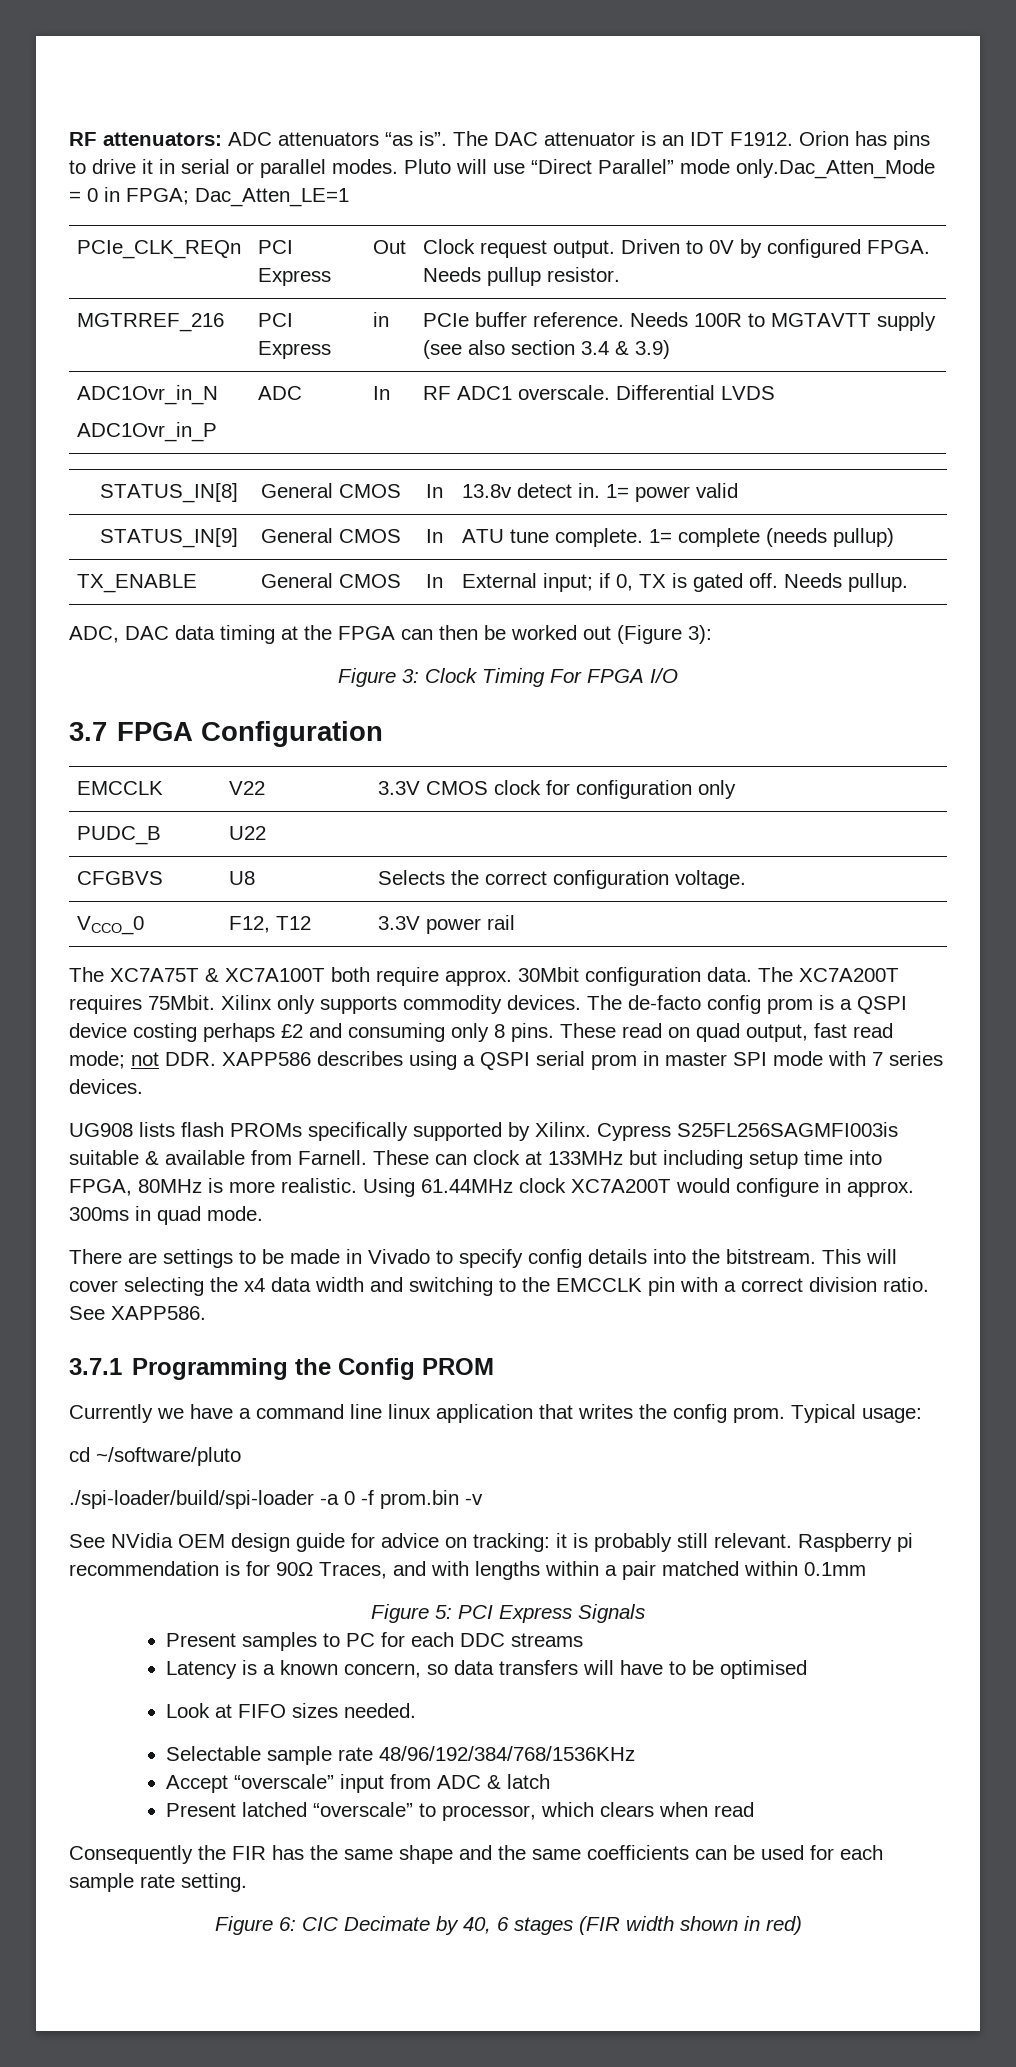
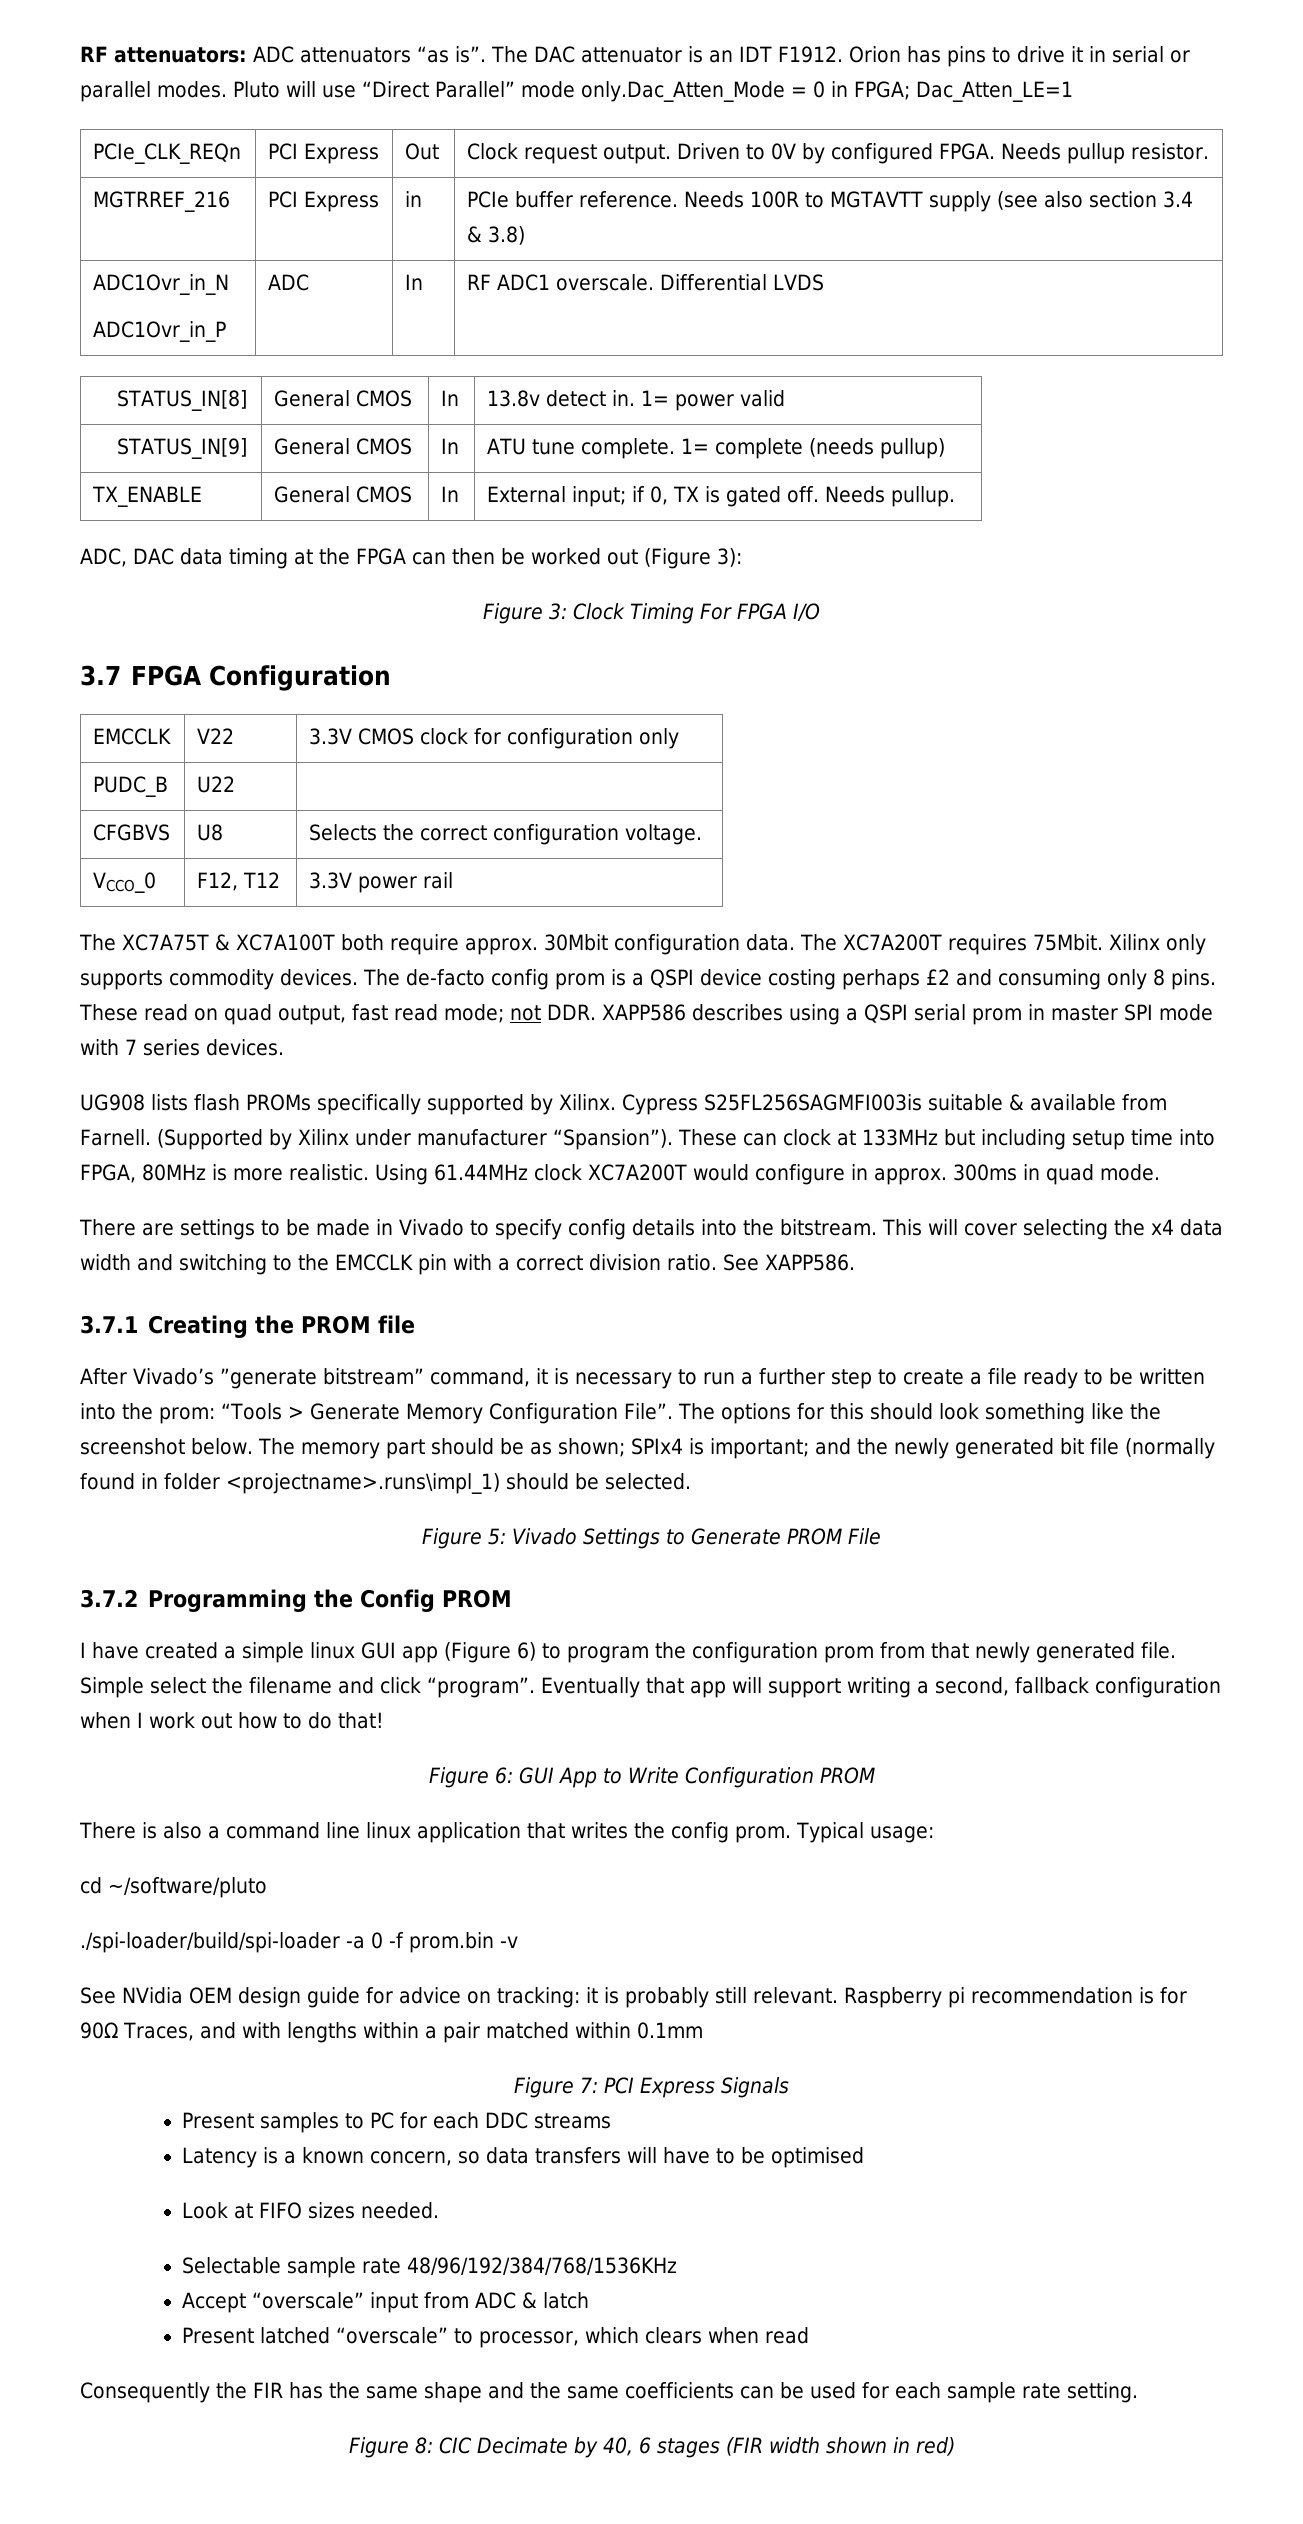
[635,340,671,359] 3.9) -> [488,226,526,245] 3.8)
(367, 1157) none -> [156,1129,673,1150] (Supported by Xilinx under manufacturer “Spansion”).
[132,1358,495,1380] [69,1404,233,1423] Programming the Config PROM // Currently we have -> [148,1315,416,1338] [80,1368,1205,1389] [80,1403,1161,1424] [80,1438,1215,1459] [80,1473,691,1494] [422,1528,881,1549] [80,1589,513,1612] [80,1642,1176,1663] [80,1677,1221,1698] [80,1712,384,1729] [428,1767,875,1788] [79,1822,202,1839] Creating the PROM file // After Vivado’s ”generate bitstream” command, it is necessary to run a further step to create a file ready to be written into the prom: “Tools > Generate Memory Configuration File”. The options for this should look something like the screenshot below. The memory part should be as shown; SPIx4 is important; and the newly generated bit file (normally found in folder <projectname>.runs\impl_1) should be selected. // Figure 5: Vivado Settings to Generate PROM File // 3.7.2 Programming the Config PROM // I have created a simple linux GUI app (Figure 6) to program the configuration prom from that newly generated file. Simple select the filename and click “program”. Eventually that app will support writing a second, fallback configuration when I work out how to do that! // Figure 6: GUI App to Write Configuration PROM // There is also
[435,1605,452,1619] 5: -> [580,2077,598,2093] 7:
[278,1917,296,1931] 6: -> [414,2437,433,2454] 8:

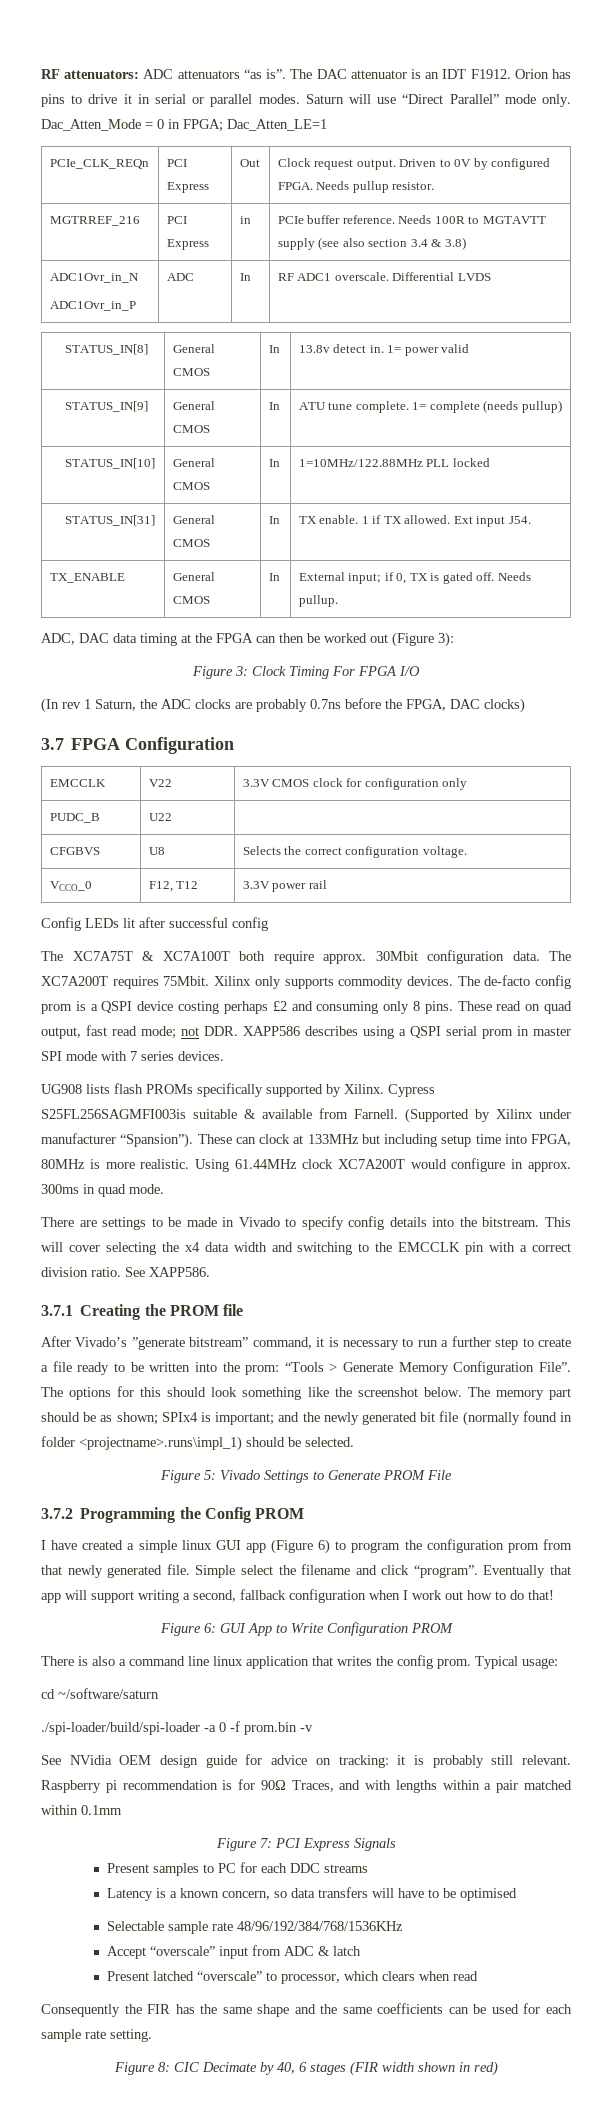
[233,81,280,98] Pluto -> [305,94,344,104] Saturn
[580,81,785,102] only.Dac_Atten_Mode -> [541,94,571,107] [41,119,141,131] only. Dac_Atten_Mode
(946, 448) none -> [64,458,155,469] [172,458,215,467] [172,482,210,490] [268,459,280,467] [298,458,490,467] [64,515,155,526] [172,515,215,524] [172,539,210,547] [268,516,280,524] [298,515,531,527] // STATUS_IN[10] | General CMOS | In | 1=10MHz/122.88MHz PLL locked // STATUS_IN[31] | General CMOS | In | TX enable. 1 if TX allowed. Ext input J54.
(820, 612) none -> [41,698,525,713] // (In rev 1 Saturn, the ADC clocks are probably 0.7ns before the FPGA, DAC clocks)
(454, 880) none -> [41,917,268,931] // Config LEDs lit after successful config
[108,1877,267,1898] ~/software/pluto -> [58,1688,159,1699] ~/software/saturn
[182,2202,440,2219] // Look at FIFO sizes needed. -> (517, 1894) none

